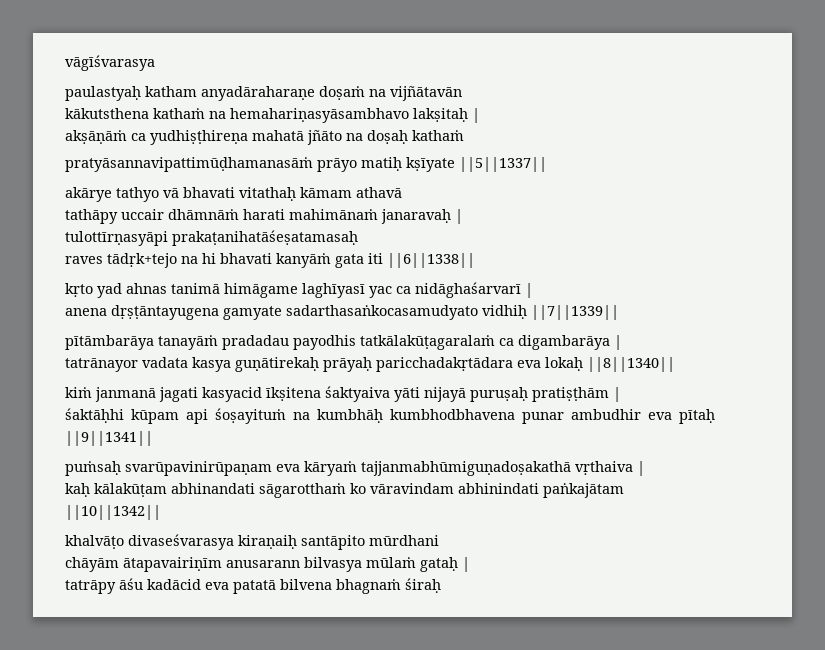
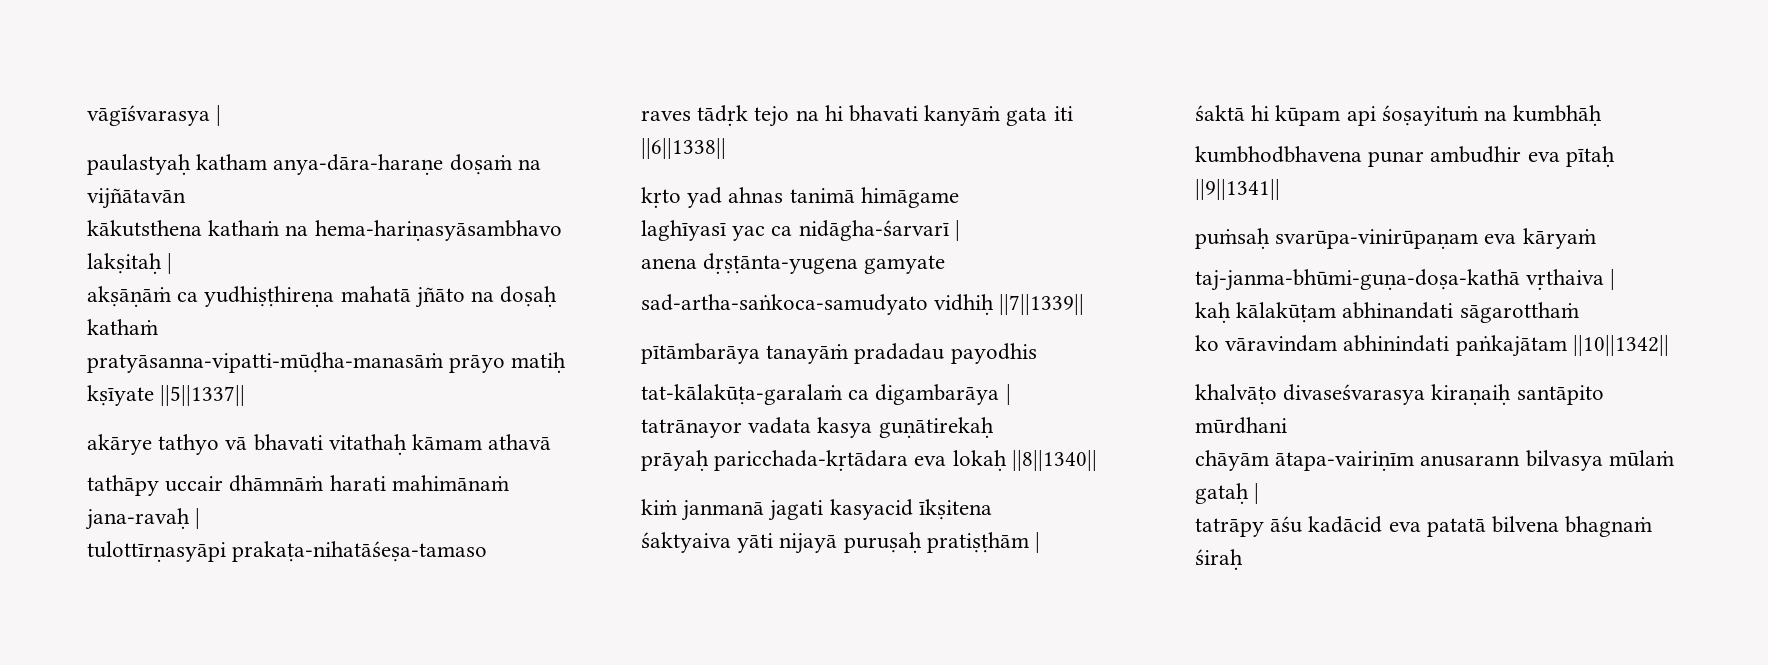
(155, 63) none -> [216,105,222,126] |
[201,86,315,101] anyadāraharaṇe -> [273,154,444,175] anya-dāra-haraṇe
[230,108,409,123] hemahariṇasyāsambhavo -> [314,220,562,241] hema-hariṇasyāsambhavo
[65,157,313,172] pratyāsannavipattimūḍhamanasāṁ -> [87,352,443,373] pratyāsanna-vipatti-mūḍha-manasāṁ
[381,209,451,224] janaravaḥ -> [85,508,190,530] jana-ravaḥ
[172,230,358,246] prakaṭanihatāśeṣatamasaḥ -> [232,541,488,562] prakaṭa-nihatāśeṣa-tamaso
[107,253,177,268] tādṛk+tejo -> [697,105,790,127] tādṛk tejo
(298, 290) none -> (959, 197) //
[415,282,521,298] nidāghaśarvarī -> [798,220,949,241] nidāgha-śarvarī
[111,305,219,320] dṛṣṭāntayugena -> [703,253,859,274] dṛṣṭānta-yugena
[286,305,478,320] sadarthasaṅkocasamudyato -> [641,294,928,315] // sad-artha-saṅkoca-samudyato
[360,335,495,350] tatkālakūṭagaralaṁ -> [641,384,842,405] // tat-kālakūṭa-garalaṁ
[323,357,513,372] prāyaḥ paricchadakṛtādara -> [641,450,909,471] // prāyaḥ paricchada-kṛtādara
(321, 394) none -> (992, 509) //
[65,408,124,423] śaktāḥhi -> [1195,105,1270,121] śaktā hi
(383, 416) none -> (1603, 115) //
[125,461,272,476] svarūpavinirūpaṇam -> [1275,229,1479,249] svarūpa-vinirūpaṇam
[361,461,571,476] tajjanmabhūmiguṇadoṣakathā -> [1195,269,1520,291] // taj-janma-bhūmi-guṇa-doṣa-kathā
(346, 490) none -> (1579, 312) //
[123,557,222,572] ātapavairiṇīm -> [1275,451,1415,471] ātapa-vairiṇīm

